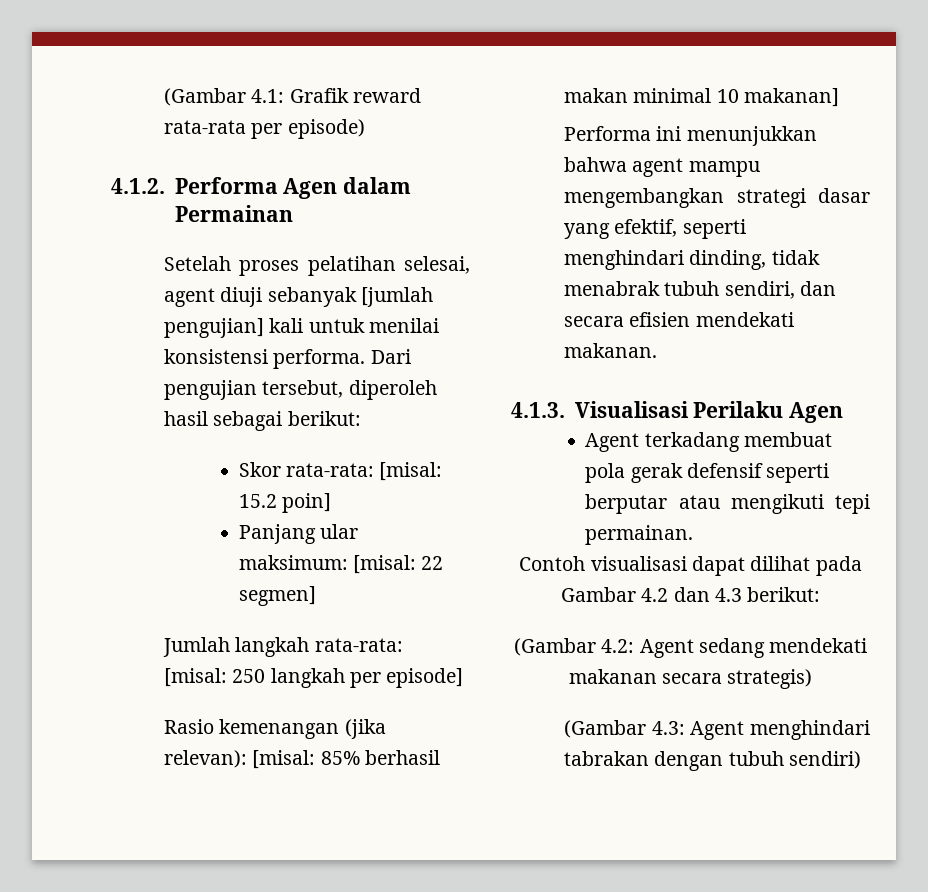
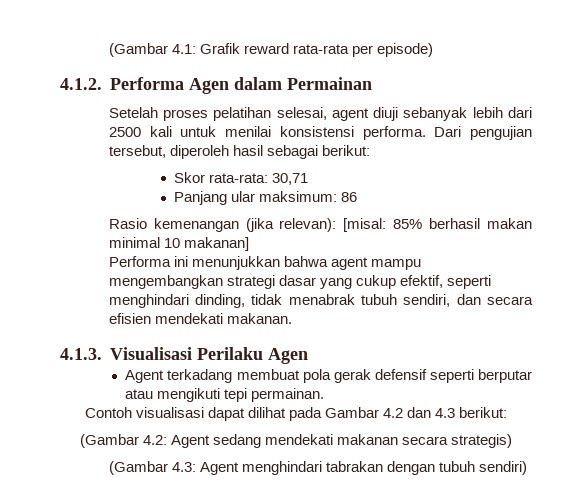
[360,287,433,307] [164,318,265,338] [jumlah pengujian] -> [472,107,532,118] [108,127,141,137] lebih dari 2500
[379,462,443,481] [238,493,331,513] [misal: 15.2 poin] -> [272,173,309,185] 30,71
[352,555,444,574] [238,586,316,606] [163,637,403,657] [164,668,464,688] [misal: 22 segmen] // Jumlah langkah rata-rata: [misal: 250 langkah per episode] -> [341,192,358,202] 86
(611, 231) none -> [356,275,397,289] cukup

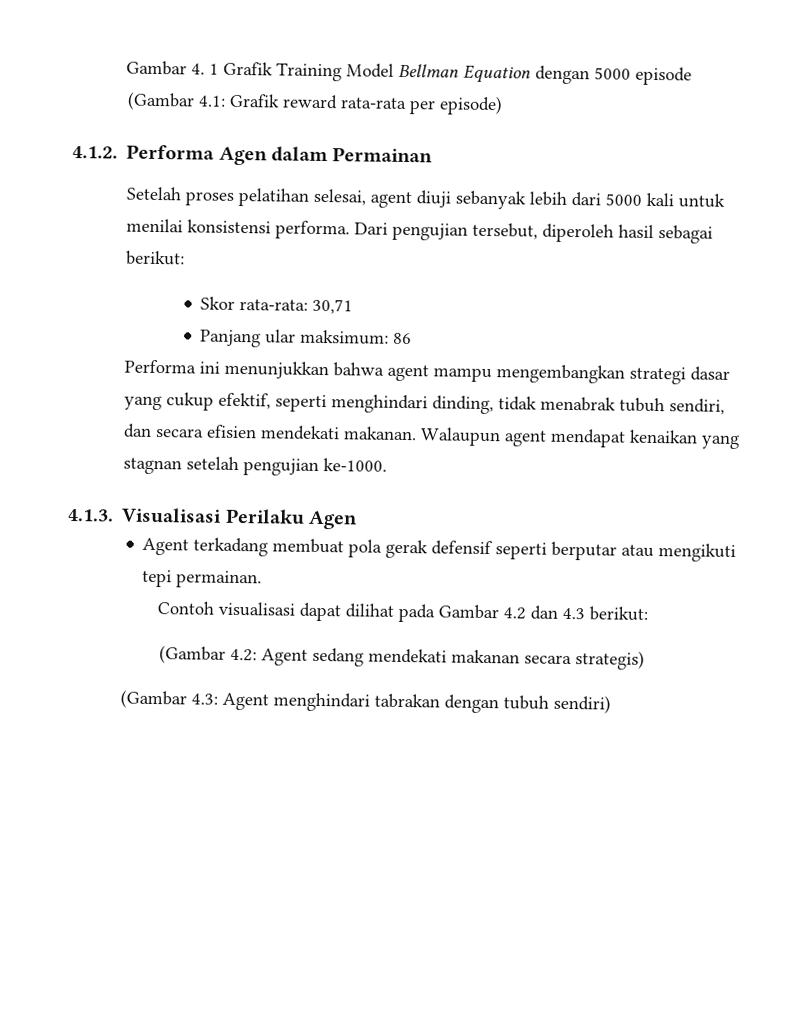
(108, 50) none -> [126,60,692,86] Gambar 4. 1 Grafik Training Model Bellman Equation dengan 5000 episode //
[108,127,141,137] 2500 -> [604,193,642,206] 5000
[108,218,532,232] [108,237,249,251] // Rasio kemenangan (jika relevan): [misal: 85% berhasil makan minimal 10 makanan] -> (413, 338) none
(292, 318) none -> [419,427,740,450] [122,456,387,476] Walaupun agent mendapat kenaikan yang stagnan setelah pengujian ke-1000.

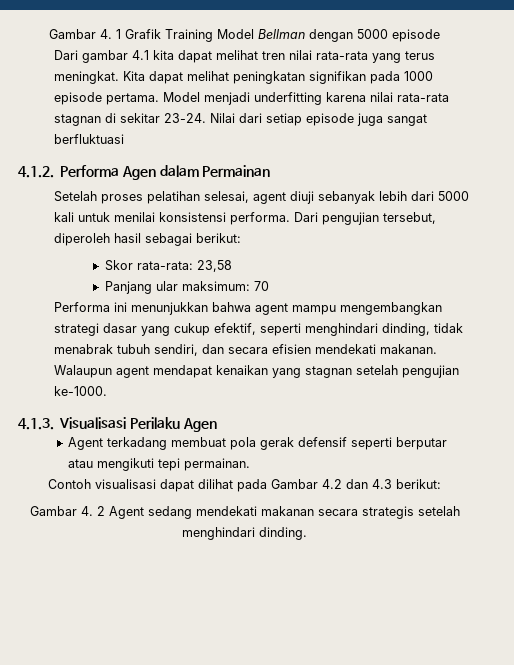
[463,64,531,84] Equation -> (305, 34) none
[126,91,503,116] (Gambar 4.1: Grafik reward rata-rata per episode) -> [54,50,436,63] [54,71,434,84] [54,92,450,105] [54,113,428,126] [54,134,125,144] Dari gambar 4.1 kita dapat melihat tren nilai rata-rata yang terus meningkat. Kita dapat melihat peningkatan signifikan pada 1000 episode pertama. Model menjadi underfitting karena nilai rata-rata stagnan di sekitar 23-24. Nilai dari setiap episode juga sangat berfluktuasi
[312,298,354,315] 30,71 -> [196,260,232,272] 23,58
[393,332,413,345] 86 -> [253,281,269,291] 70
[159,645,257,664] (Gambar 4.2: -> [29,506,105,516] Gambar 4. 2
[575,650,645,670] [119,689,611,714] strategis) // (Gambar 4.3: Agent menghindari tabrakan dengan tubuh sendiri) -> [361,506,460,519] [182,527,307,540] strategis setelah menghindari dinding.

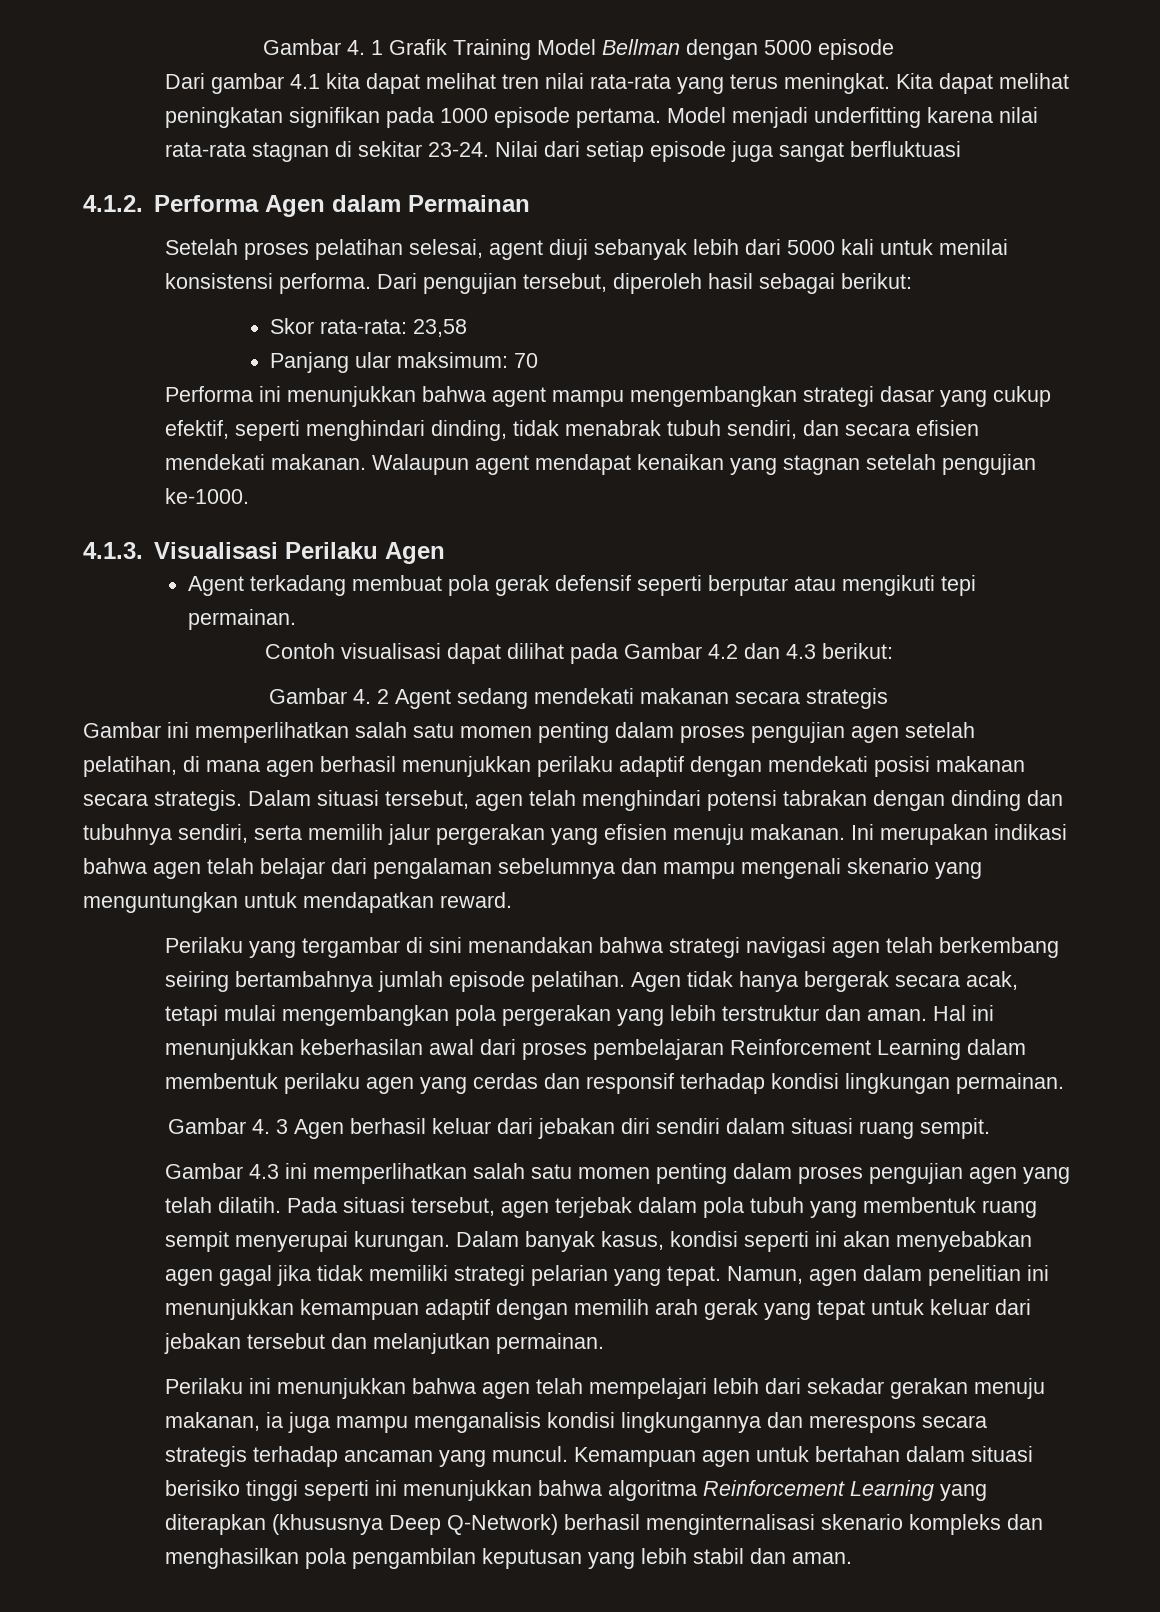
[417,506,460,516] [182,527,307,540] setelah menghindari dinding. -> [83,722,975,743] [83,756,1025,777] [83,790,1063,811] [83,824,1067,845] [83,858,982,879] [83,892,512,913] [164,937,1059,958] [164,971,1018,992] [164,1005,994,1026] [164,1039,1026,1060] [164,1073,1064,1094] [167,1118,990,1139] [164,1163,1070,1184] [164,1197,1037,1218] [164,1231,1032,1252] [164,1265,1049,1286] [164,1299,1031,1320] [163,1333,604,1354] [164,1378,1045,1399] [164,1412,987,1433] [164,1446,1033,1467] [164,1480,987,1501] [164,1514,1043,1535] [164,1548,852,1569] // Gambar ini memperlihatkan salah satu momen penting dalam proses pengujian agen setelah pelatihan, di mana agen berhasil menunjukkan perilaku adaptif dengan mendekati posisi makanan secara strategis. Dalam situasi tersebut, agen telah menghindari potensi tabrakan dengan dinding dan tubuhnya sendiri, serta memilih jalur pergerakan yang efisien menuju makanan. Ini merupakan indikasi bahwa agen telah belajar dari pengalaman sebelumnya dan mampu mengenali skenario yang menguntungkan untuk mendapatkan reward. // Perilaku yang tergambar di sini menandakan bahwa strategi navigasi agen telah berkembang seiring bertambahnya jumlah episode pelatihan. Agen tidak hanya bergerak secara acak, tetapi mulai mengembangkan pola pergerakan yang lebih terstruktur dan aman. Hal ini menunjukkan keberhasilan awal dari proses pembelajaran Reinforcement Learning dalam membentuk perilaku agen yang cerdas dan responsif terhadap kondisi lingkungan permainan. // Gambar 4. 3 Agen berhasil keluar dari jebakan diri sendiri dalam situasi ruang sempit. // Gambar 4.3 ini memperlihatkan salah satu momen penting dalam proses pengujian agen yang telah dilatih. Pada situasi tersebut, agen terjebak dalam pola tubuh yang membentuk ruang sempit menyerupai kurungan. Dalam banyak kasus, kondisi seperti ini akan menyebabkan agen gagal jika tidak memiliki strategi pelarian yang tepat. Namun, agen dalam penelitian ini menunjukkan kemampuan adaptif dengan memilih arah gerak yang tepat untuk keluar dari jebakan tersebut dan melanjutkan permainan. // Perilaku ini menunjukkan bahwa agen telah mempelajari lebih dari sekadar gerakan menuju makanan, ia juga mampu menganalisis kondisi lingkungannya dan merespons secara strategis terhadap ancaman yang muncul. Kemampuan agen untuk bertahan dalam situasi berisiko tinggi seperti ini menunjukkan bahwa algoritma Reinforcement Learning yang diterapkan (khususnya Deep Q-Network) berhasil menginternalisasi skenario kompleks dan menghasilkan pola pengambilan keputusan yang lebih stabil dan aman.

